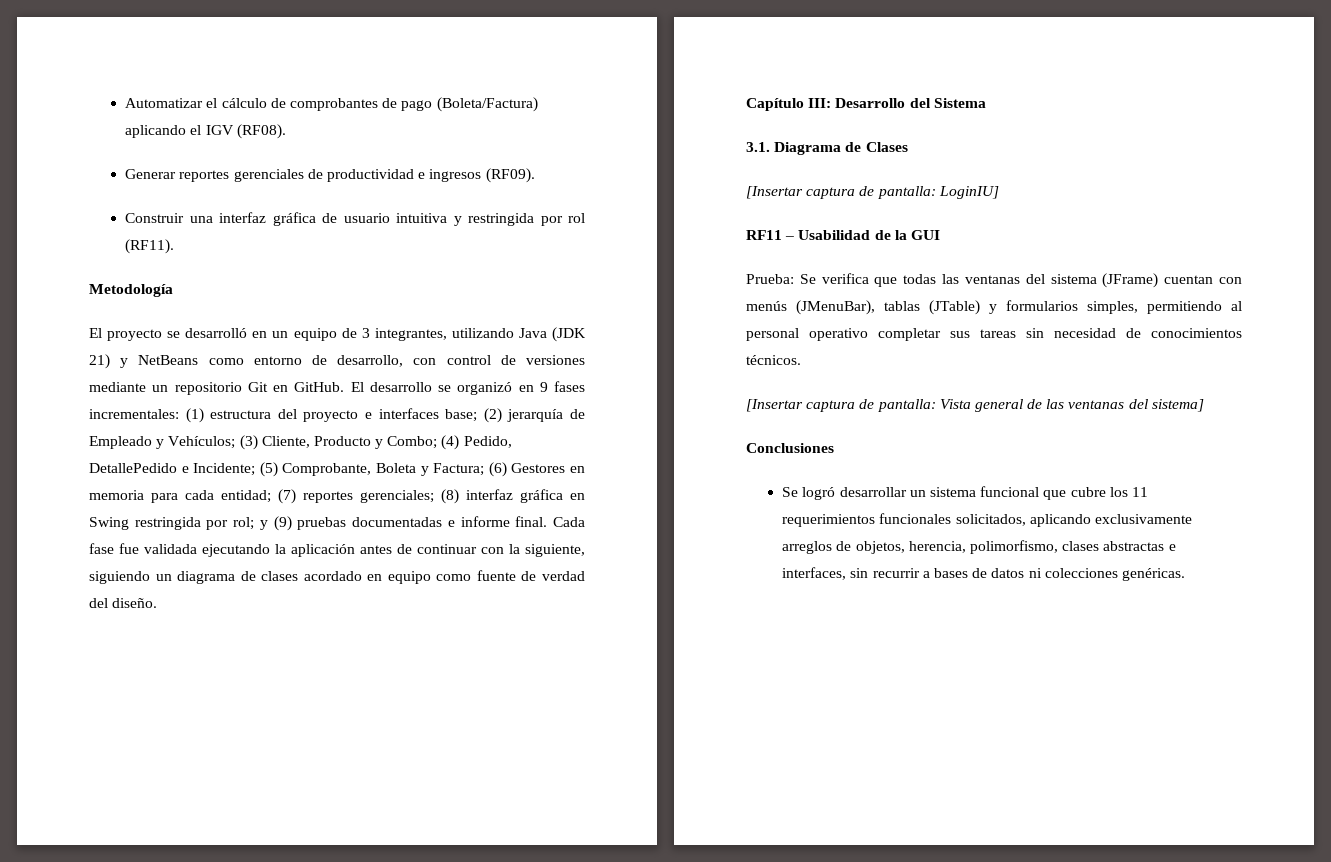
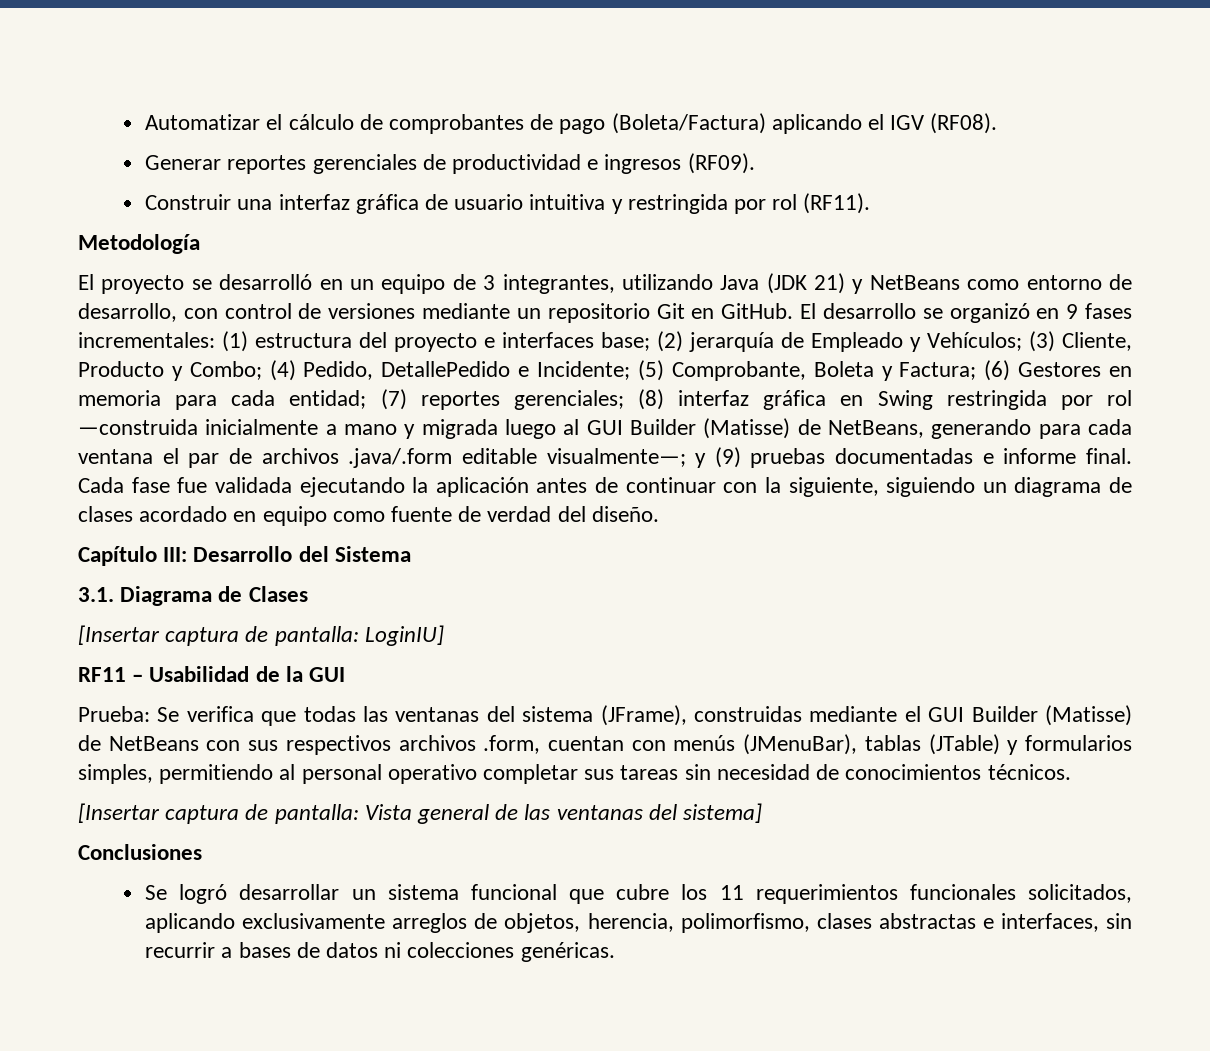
[233,517,255,530] rol; -> [1106,390,1132,406] [78,418,1132,439] [78,448,686,468] rol —construida inicialmente a mano y migrada luego al GUI Builder (Matisse) de NetBeans, generando para cada ventana el par de archivos .java/.form editable visualmente—;
[1102,273,1159,288] (JFrame) -> [600,705,1132,726] [78,735,541,755] (JFrame), construidas mediante el GUI Builder (Matisse) de NetBeans con sus respectivos archivos .form,

